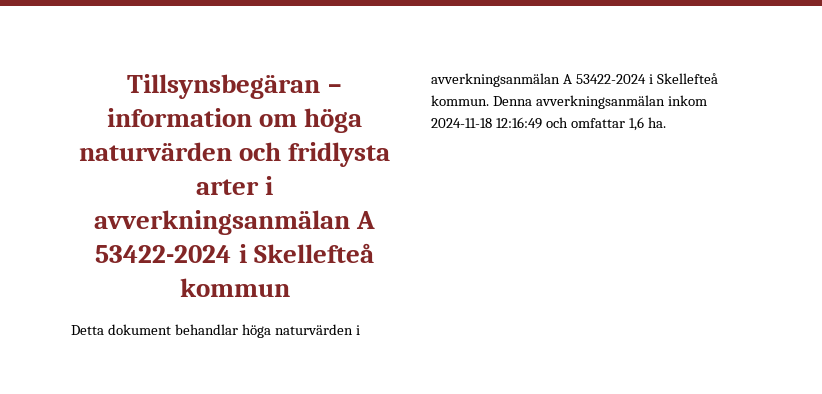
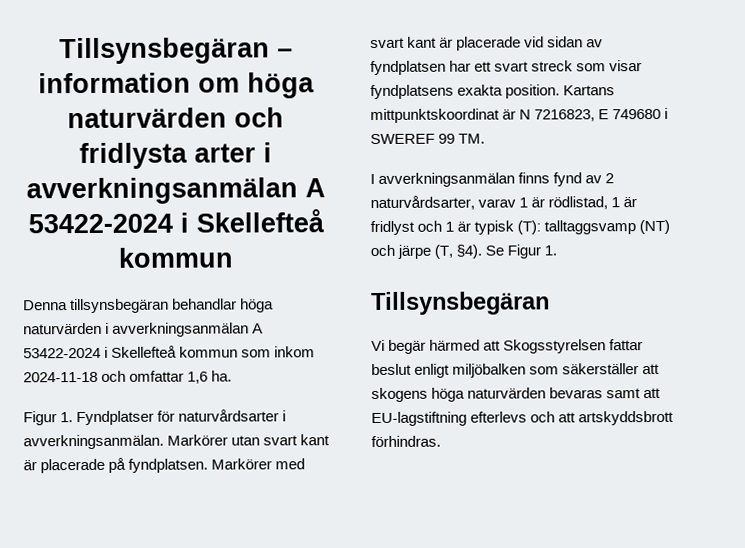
[71,324,171,335] Detta dokument -> [23,298,170,314] Denna tillsynsbegäran
[431,95,665,109] kommun. Denna avverkningsanmälan -> [179,346,272,358] kommun som
[495,117,542,129] 12:16:49 -> (98, 377) none
(666, 122) none -> [23,409,287,426] [23,434,331,450] [23,457,306,474] [370,36,604,51] [370,60,643,76] [370,84,616,100] [370,107,669,124] [370,133,486,145] [370,172,615,187] [370,195,638,211] [370,219,671,236] [370,244,558,259] [371,291,550,316] [371,339,644,354] [371,363,661,378] [371,387,662,403] [371,410,675,427] [371,435,441,448] // Figur 1. Fyndplatser för naturvårdsarter i avverkningsanmälan. Markörer utan svart kant är placerade på fyndplatsen. Markörer med svart kant är placerade vid sidan av fyndplatsen har ett svart streck som visar fyndplatsens exakta position. Kartans mittpunktskoordinat är N 7216823, E 749680 i SWEREF 99 TM. // I avverkningsanmälan finns fynd av 2 naturvårdsarter, varav 1 är rödlistad, 1 är fridlyst och 1 är typisk (T): talltaggsvamp (NT) och järpe (T, §4). Se Figur 1. // Tillsynsbegäran // Vi begär härmed att Skogsstyrelsen fattar beslut enligt miljöbalken som säkerställer att skogens höga naturvärden bevaras samt att EU-lagstiftning efterlevs och att artskyddsbrott förhindras.

